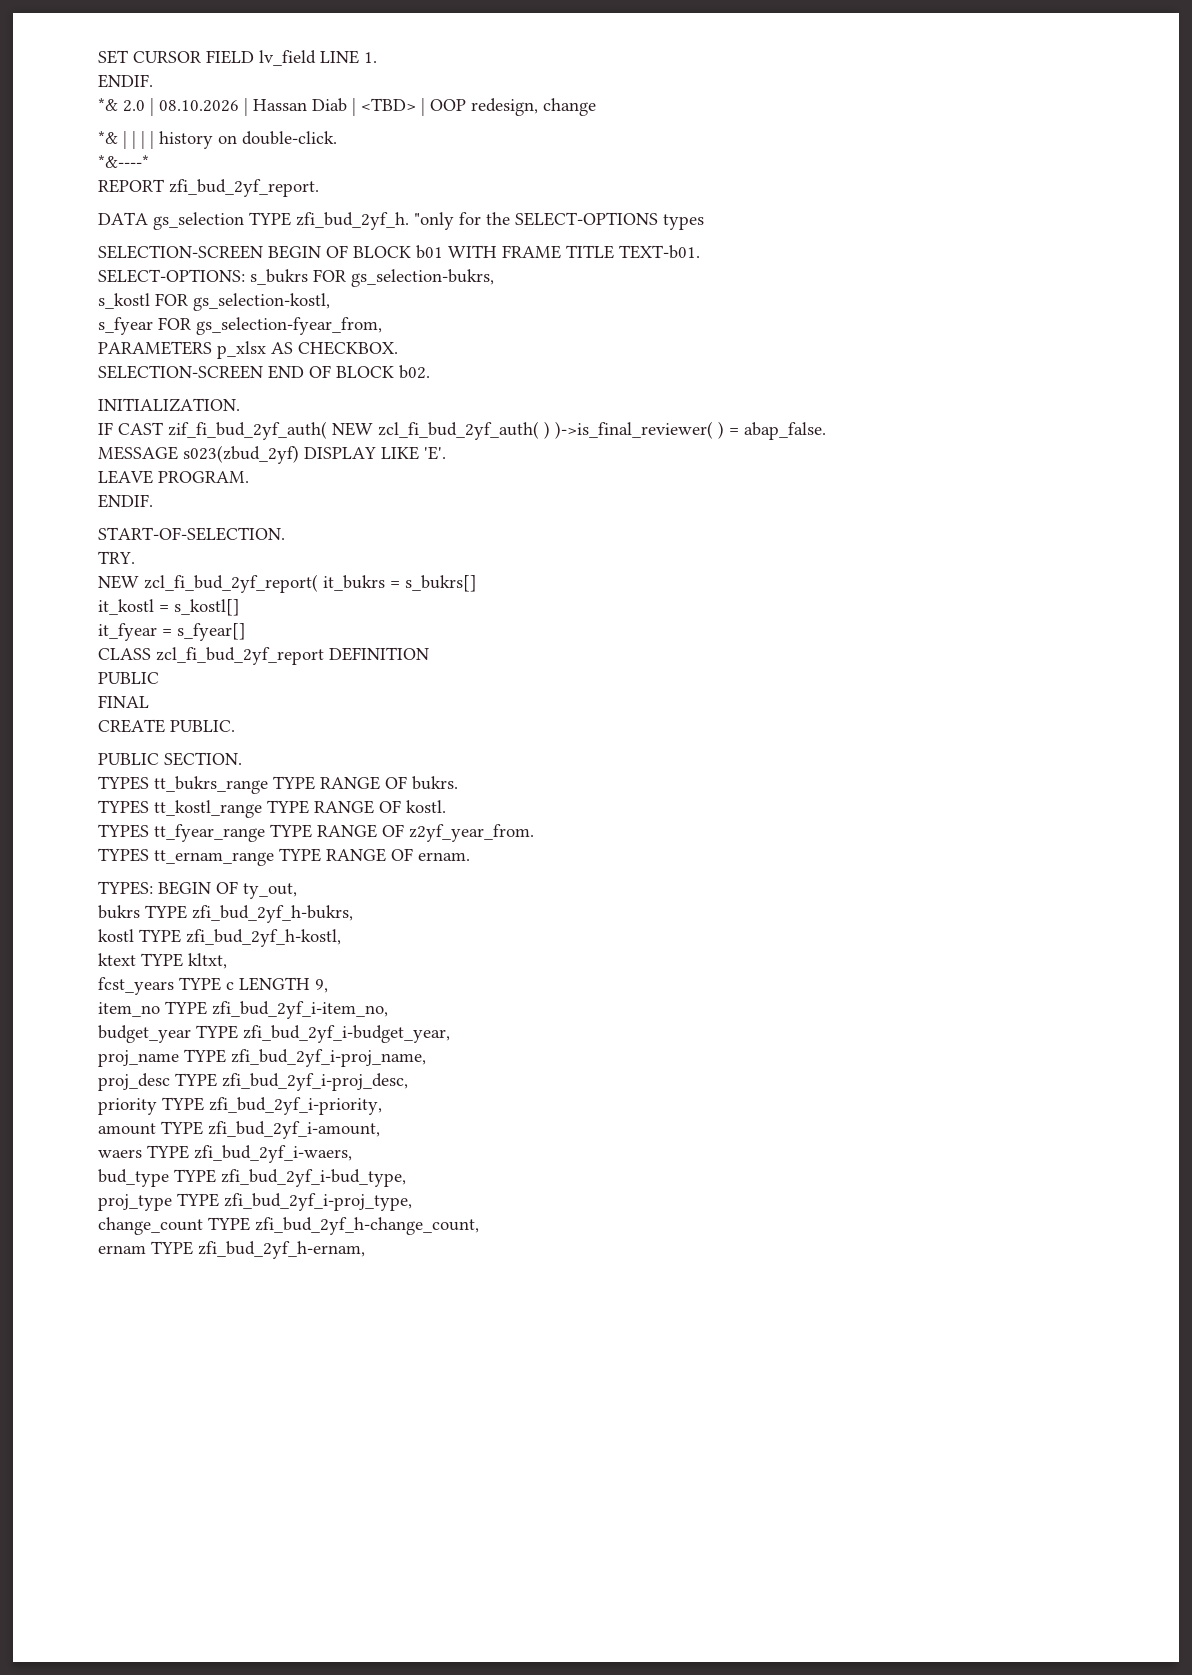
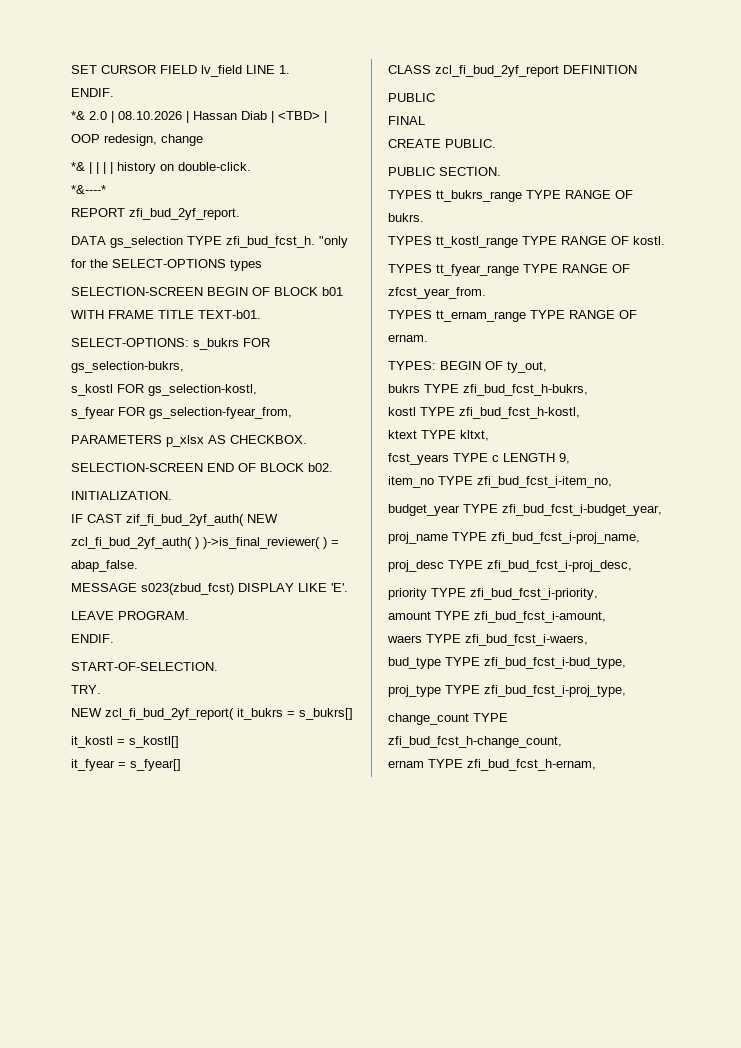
[296,212,409,230] zfi_bud_2yf_h. -> [226,236,315,248] zfi_bud_fcst_h.
[183,445,299,464] s023(zbud_2yf) -> [141,583,234,595] s023(zbud_fcst)
[409,824,534,842] z2yf_year_from. -> [388,287,486,299] zfcst_year_from.
[192,905,353,923] zfi_bud_2yf_h-bukrs, -> [463,384,588,396] zfi_bud_fcst_h-bukrs,
[186,929,341,947] zfi_bud_2yf_h-kostl, -> [459,407,580,419] zfi_bud_fcst_h-kostl,
[212,1001,388,1019] zfi_bud_2yf_i-item_no, -> [477,476,612,488] zfi_bud_fcst_i-item_no,
[243,1025,450,1043] zfi_bud_2yf_i-budget_year, -> [502,504,662,516] zfi_bud_fcst_i-budget_year,
[231,1049,426,1067] zfi_bud_2yf_i-proj_name, -> [491,532,640,544] zfi_bud_fcst_i-proj_name,
[222,1073,408,1091] zfi_bud_2yf_i-proj_desc, -> [487,560,632,572] zfi_bud_fcst_i-proj_desc,
[209,1097,382,1115] zfi_bud_2yf_i-priority, -> [470,588,598,600] zfi_bud_fcst_i-priority,
[208,1121,380,1139] zfi_bud_2yf_i-amount, -> [474,611,606,623] zfi_bud_fcst_i-amount,
[194,1145,352,1163] zfi_bud_2yf_i-waers, -> [465,634,588,646] zfi_bud_fcst_i-waers,
[221,1169,406,1187] zfi_bud_2yf_i-bud_type, -> [484,657,626,669] zfi_bud_fcst_i-bud_type,
[224,1193,412,1211] zfi_bud_2yf_i-proj_type, -> [484,685,626,697] zfi_bud_fcst_i-proj_type,
[255,1217,479,1235] zfi_bud_2yf_h-change_count, -> [388,736,562,748] zfi_bud_fcst_h-change_count,
[198,1241,365,1259] zfi_bud_2yf_h-ernam, -> [467,759,596,771] zfi_bud_fcst_h-ernam,

